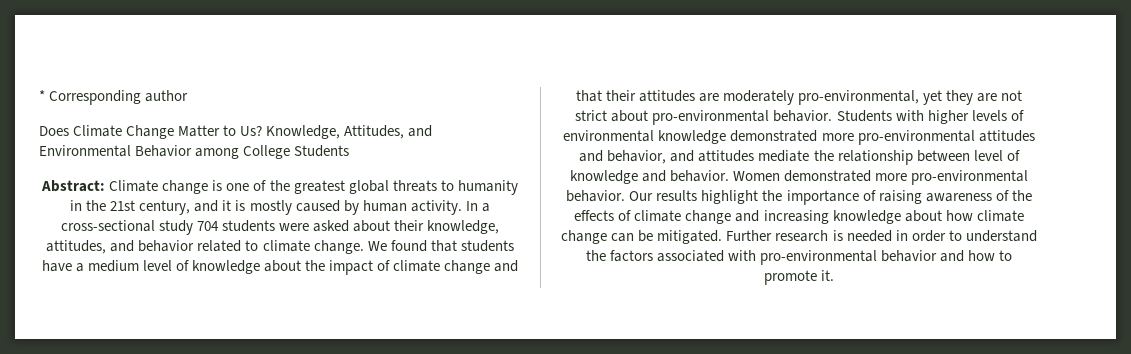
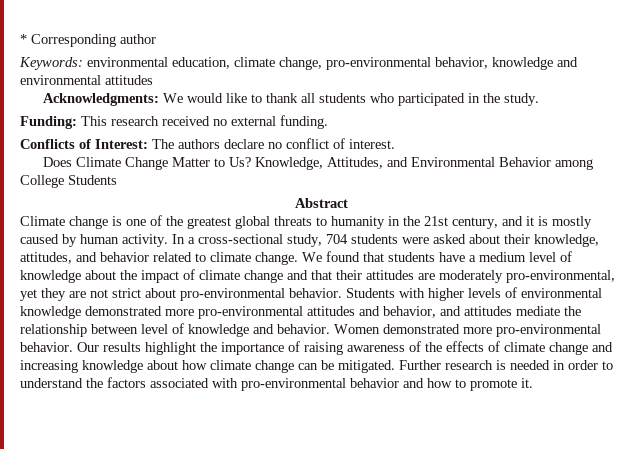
(189, 96) none -> [19,57,578,70] [20,75,153,85] [43,93,540,106] [20,115,328,129] [20,138,395,149] // Keywords: environmental education, climate change, pro-environmental behavior, knowledge and environmental attitudes // Acknowledgments: We would like to thank all students who participated in the study. // Funding: This research received no external funding. // Conflicts of Interest: The authors declare no conflict of interest.
[41,180,106,192] Abstract: -> [294,198,348,208] Abstract //
[158,220,193,235] study -> [287,234,322,247] study,

